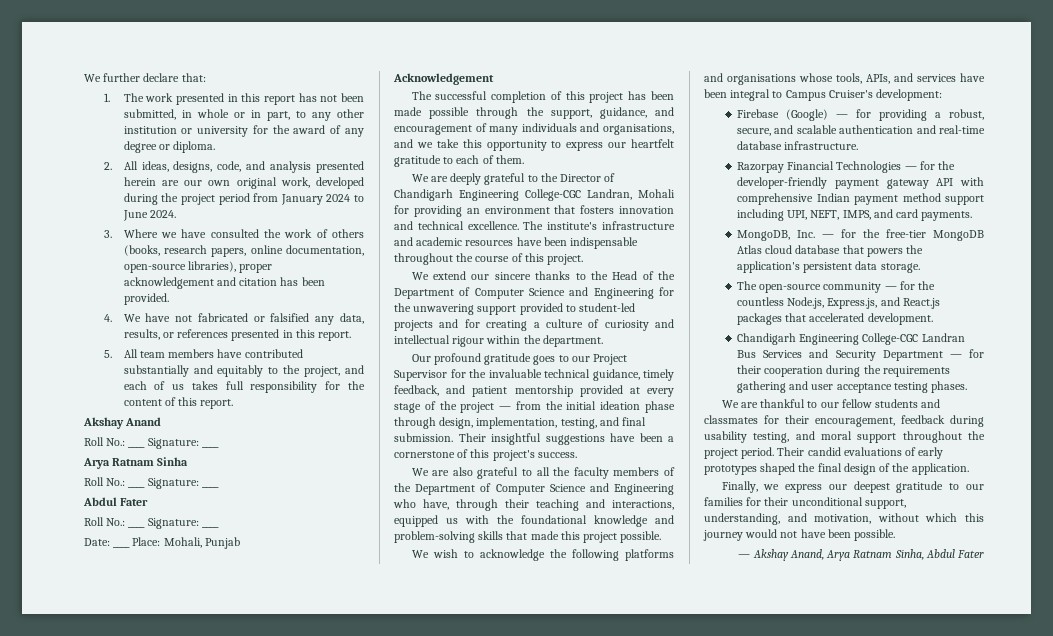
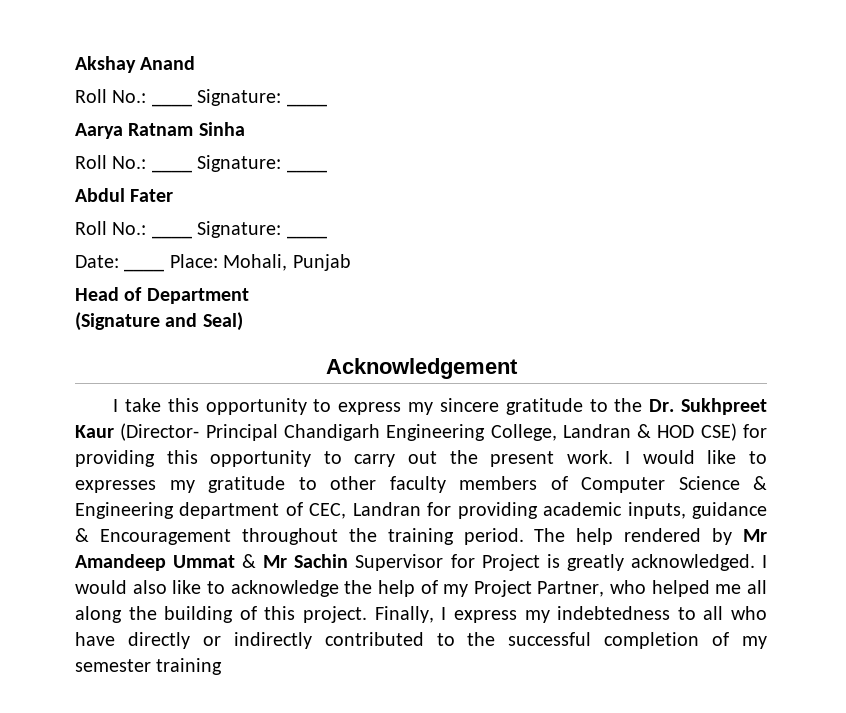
[84,73,206,82] [103,93,364,105] [123,109,364,121] [123,125,364,137] [123,141,216,153] [103,161,364,173] [123,177,364,189] [123,193,364,205] [122,210,176,221] [103,229,364,238] [123,245,364,257] [123,261,273,273] [123,277,325,289] [123,293,169,305] [103,313,364,325] [123,329,352,341] [103,349,303,358] [123,365,364,377] [123,381,365,393] [123,397,234,409] We further declare that: // 1. The work presented in this report has not been submitted, in whole or in part, to any other institution or university for the award of any degree or diploma. // 2. All ideas, designs, code, and analysis presented herein are our own original work, developed during the project period from January 2024 to June 2024. // 3. Where we have consulted the work of others (books, research papers, online documentation, open-source libraries), proper acknowledgement and citation has been provided. // 4. We have not fabricated or falsified any data, results, or references presented in this report. // 5. All team members have contributed substantially and equitably to the project, and each of us takes full responsibility for the content of this report. // -> (75, 64) none
[83,458,110,469] Arya -> [75,123,123,139] Aarya
[393,73,494,85] [411,91,674,103] [394,107,674,119] [394,123,674,135] [394,139,433,148] Acknowledgement // The successful completion of this project has been made possible through the support, guidance, and encouragement of many individuals and organisations, and we -> [75,287,249,304] [75,312,243,331] [325,358,518,379] [113,399,119,412] Head of Department // (Signature and Seal) // Acknowledgement // I
[608,139,674,148] [394,155,524,167] [411,173,616,185] [394,189,675,201] [394,205,674,217] [394,221,675,230] [394,237,639,249] [394,253,584,265] [411,271,675,280] [394,287,674,299] [394,303,636,315] [394,319,674,331] [394,335,603,347] [411,353,628,365] [394,369,674,381] [394,385,674,397] [394,401,675,413] [394,417,647,429] [394,433,674,445] [394,449,577,461] [411,467,675,479] [394,483,674,495] [393,499,674,511] [394,515,674,527] [394,531,662,543] [411,549,674,561] [704,73,985,85] [704,89,943,101] [737,109,984,121] [737,125,985,136] [737,141,859,150] [737,161,956,173] [737,177,984,189] [737,193,984,205] [737,209,973,221] [737,229,984,241] [737,245,924,257] [737,261,920,273] [737,281,936,293] [737,297,940,309] [737,313,933,325] [737,333,965,345] [737,349,984,361] [737,365,950,377] [737,381,968,393] [721,399,941,408] [704,415,984,427] [704,431,985,443] [704,447,944,459] [704,463,969,475] [721,481,984,493] [704,497,906,509] [704,513,984,525] [703,529,896,541] [738,549,984,561] our heartfelt gratitude to each of them. // We are deeply grateful to the Director of Chandigarh Engineering College-CGC Landran, Mohali for providing an environment that fosters innovation and technical excellence. The institute's infrastructure and academic resources have been indispensable throughout the course of this project. // We extend our sincere thanks to the Head of the Department of Computer Science and Engineering for the unwavering support provided to student-led projects and for creating a culture of curiosity and intellectual rigour within the department. // Our profound gratitude goes to our Project Supervisor for the invaluable technical guidance, timely feedback, and patient mentorship provided at every stage of the project — from the initial ideation phase through design, implementation, testing, and final submission. Their insightful suggestions have been a cornerstone of this project's success. // We are also grateful to all the faculty members of the Department of Computer Science and Engineering who have, through their teaching and interactions, equipped us with the foundational knowledge and problem-solving skills that made this project possible. // We wish to acknowledge the following platforms and organisations whose tools, APIs, and services have been integral to Campus Cruiser's development: // Firebase (Google) — for providing a robust, secure, and scalable authentication and real-time database infrastructure. // Razorpay Financial Technologies — for the developer-friendly payment gateway API with comprehensive Indian payment method support including UPI, NEFT, IMPS, and card payments. // MongoDB, Inc. — for the free-tier MongoDB Atlas cloud database that powers the application's persistent data storage. // The open-source community — for the countless Node.js, Express.js, and React.js packages that accelerated development. // Chandigarh Engineering College-CGC Landran Bus Services and Security Department — for their cooperation during the requirements gathering and user acceptance testing phases. // We are thankful to our fellow students and classmates for their encouragement, feedback during usability testing, and moral support throughout the project period. Their candid evaluations of early prototypes shaped the final design of the application. // Finally, we express our deepest gratitude to our families for their unconditional support, understanding, and motivation, without which this journey would not have been possible. // — Akshay Anand, Arya Ratnam Sinha, Abdul Fater -> [408,398,768,415] [75,423,767,441] [75,450,767,467] [75,476,767,493] [75,502,767,519] [75,528,767,545] [75,554,768,571] [75,580,767,597] [75,606,767,623] [75,632,767,649] [75,658,223,675] my sincere gratitude to the Dr. Sukhpreet Kaur (Director- Principal Chandigarh Engineering College, Landran & HOD CSE) for providing this opportunity to carry out the present work. I would like to expresses my gratitude to other faculty members of Computer Science & Engineering department of CEC, Landran for providing academic inputs, guidance & Encouragement throughout the training period. The help rendered by Mr Amandeep Ummat & Mr Sachin Supervisor for Project is greatly acknowledged. I would also like to acknowledge the help of my Project Partner, who helped me all along the building of this project. Finally, I express my indebtedness to all who have directly or indirectly contributed to the successful completion of my semester training

